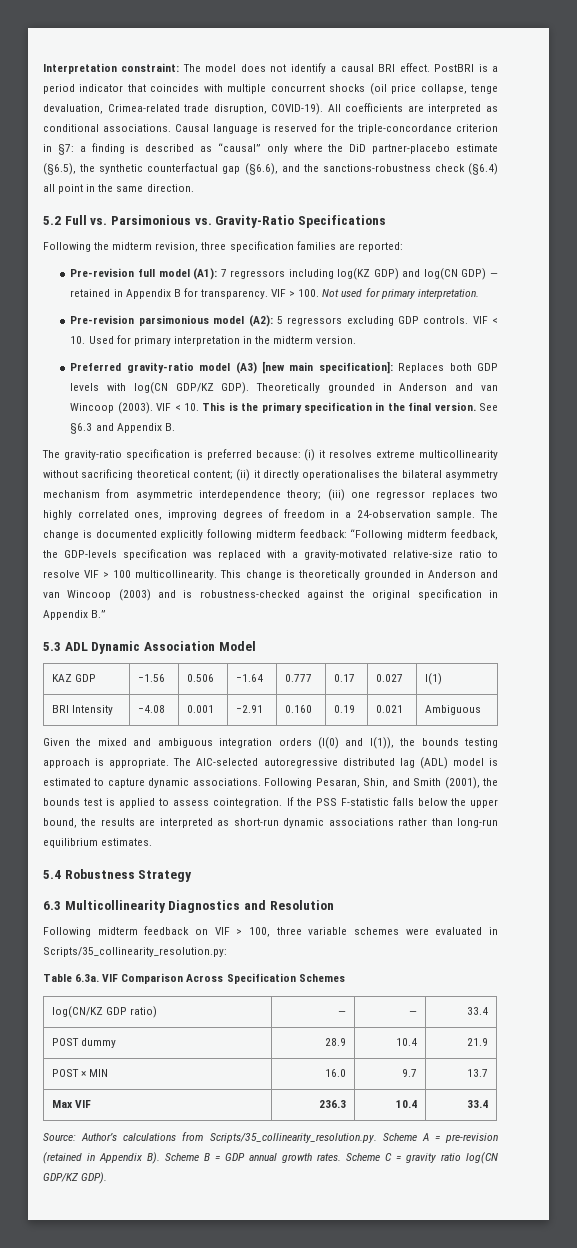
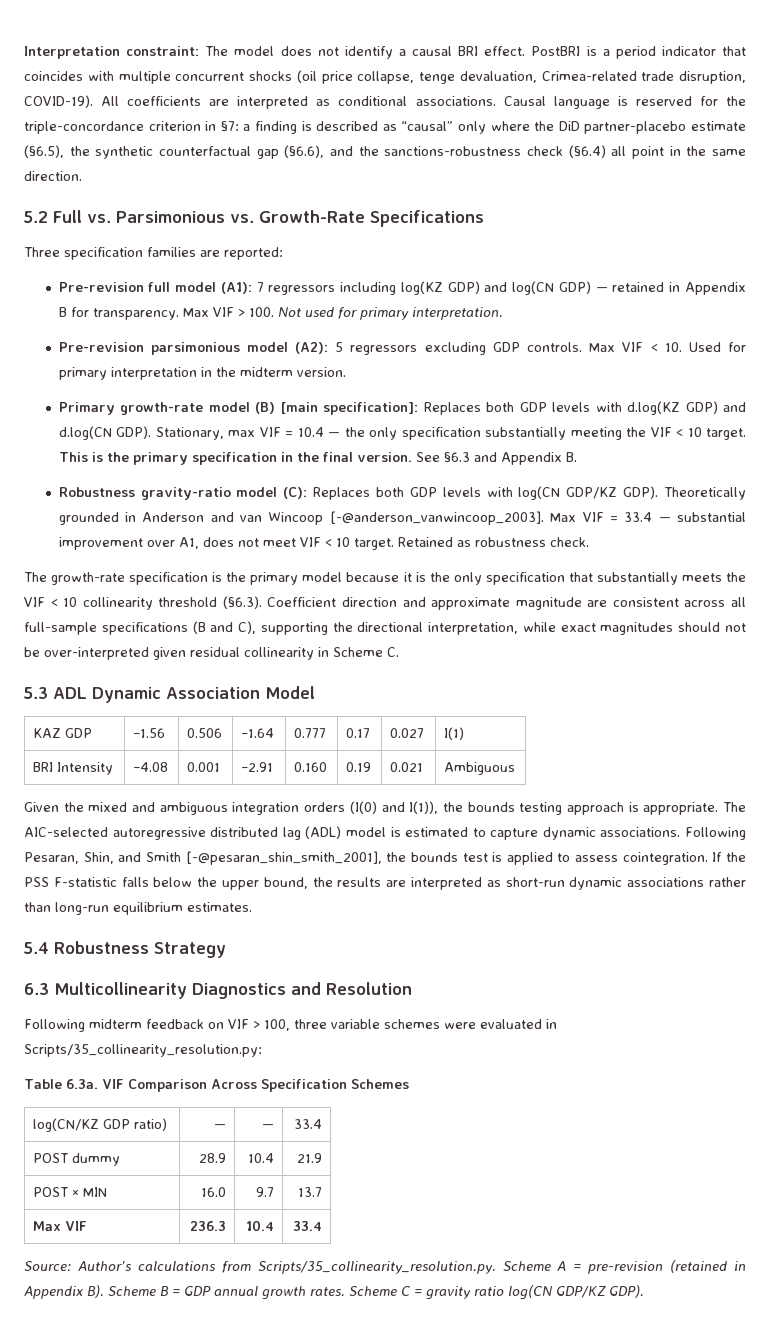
[215,215,295,228] Gravity-Ratio -> [259,210,365,223] Growth-Rate
[43,242,227,252] Following the midterm revision, three -> [24,247,60,257] Three
(268, 294) none -> [182,308,209,317] Max
(469, 320) none -> [589,343,616,352] Max
[70,361,393,374] Preferred gravity-ratio model (A3) [new main specification]: -> [58,401,747,415] [58,426,746,440] [58,452,577,465] [58,487,308,500] Primary growth-rate model (B) [main specification]: Replaces both GDP levels with d.log(KZ GDP) and d.log(CN GDP). Stationary, max VIF = 10.4 — the only specification substantially meeting the VIF < 10 target. This is the primary specification in the final version. See §6.3 and Appendix B. // Robustness gravity-ratio model (C):
[117,402,498,414] [70,423,175,434] [42,449,498,461] [43,469,499,481] [43,489,498,501] [43,509,498,520] [43,529,498,540] [43,549,498,560] [43,570,498,580] [43,589,499,601] [43,610,107,620] (2003). VIF < 10. This is the primary specification in the final version. See §6.3 and Appendix B. // The gravity-ratio specification is preferred because: (i) it resolves extreme multicollinearity without sacrificing theoretical content; (ii) it directly operationalises the bilateral asymmetry mechanism from asymmetric interdependence theory; (iii) one regressor replaces two highly correlated ones, improving degrees of freedom in a 24-observation sample. The change is documented explicitly following midterm feedback: “Following midterm feedback, the GDP-levels specification was replaced with a gravity-motivated relative-size ratio to resolve VIF > 100 multicollinearity. This change is theoretically grounded in Anderson and van Wincoop (2003) and is robustness-checked against the original specification in Appendix B.” -> [329,511,746,525] [58,537,589,550] [24,572,746,585] [24,596,746,610] [24,621,746,635] [24,647,399,660] [-@anderson_vanwincoop_2003]. Max VIF = 33.4 — substantial improvement over A1, does not meet VIF < 10 target. Retained as robustness check. // The growth-rate specification is the primary model because it is the only specification that substantially meets the VIF < 10 collinearity threshold (§6.3). Coefficient direction and approximate magnitude are consistent across all full-sample specifications (B and C), supporting the directional interpretation, while exact magnitudes should not be over-interpreted given residual collinearity in Scheme C.
[444,777,480,789] (2001), -> [185,851,382,865] [-@pesaran_shin_smith_2001],

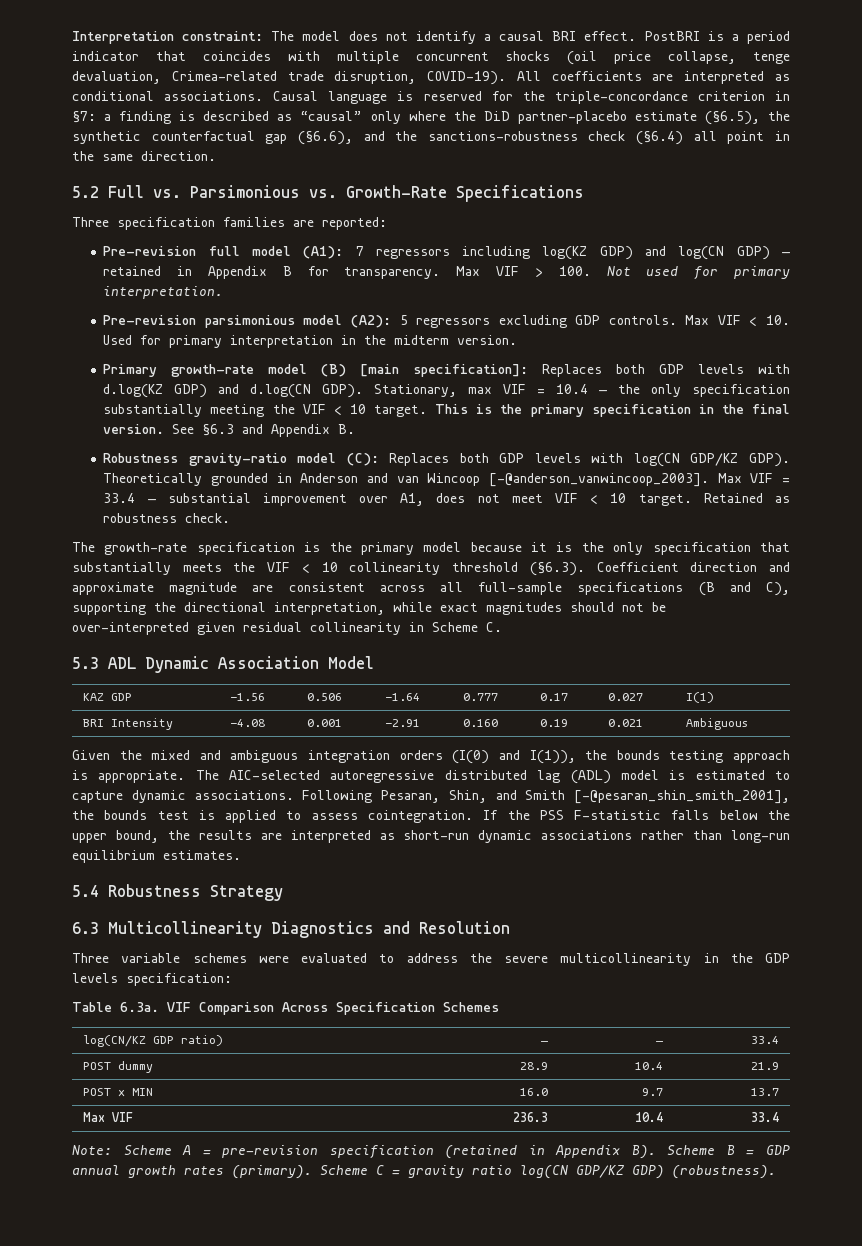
[24,1019,557,1032] [24,1044,262,1057] Following midterm feedback on VIF > 100, three variable schemes were evaluated in Scripts/35_collinearity_resolution.py: -> [72,953,790,966] [72,973,232,986] Three variable schemes were evaluated to address the severe multicollinearity in the GDP levels specification:
[24,1261,496,1274] Source: Author’s calculations from Scripts/35_collinearity_resolution.py. -> [72,1145,112,1155] Note:
(664, 1267) none -> [329,1145,434,1159] specification
[310,1287,345,1297] rates. -> [184,1165,312,1179] rates (primary).
[609,1285,644,1298] GDP). -> [632,1165,776,1179] GDP) (robustness).

